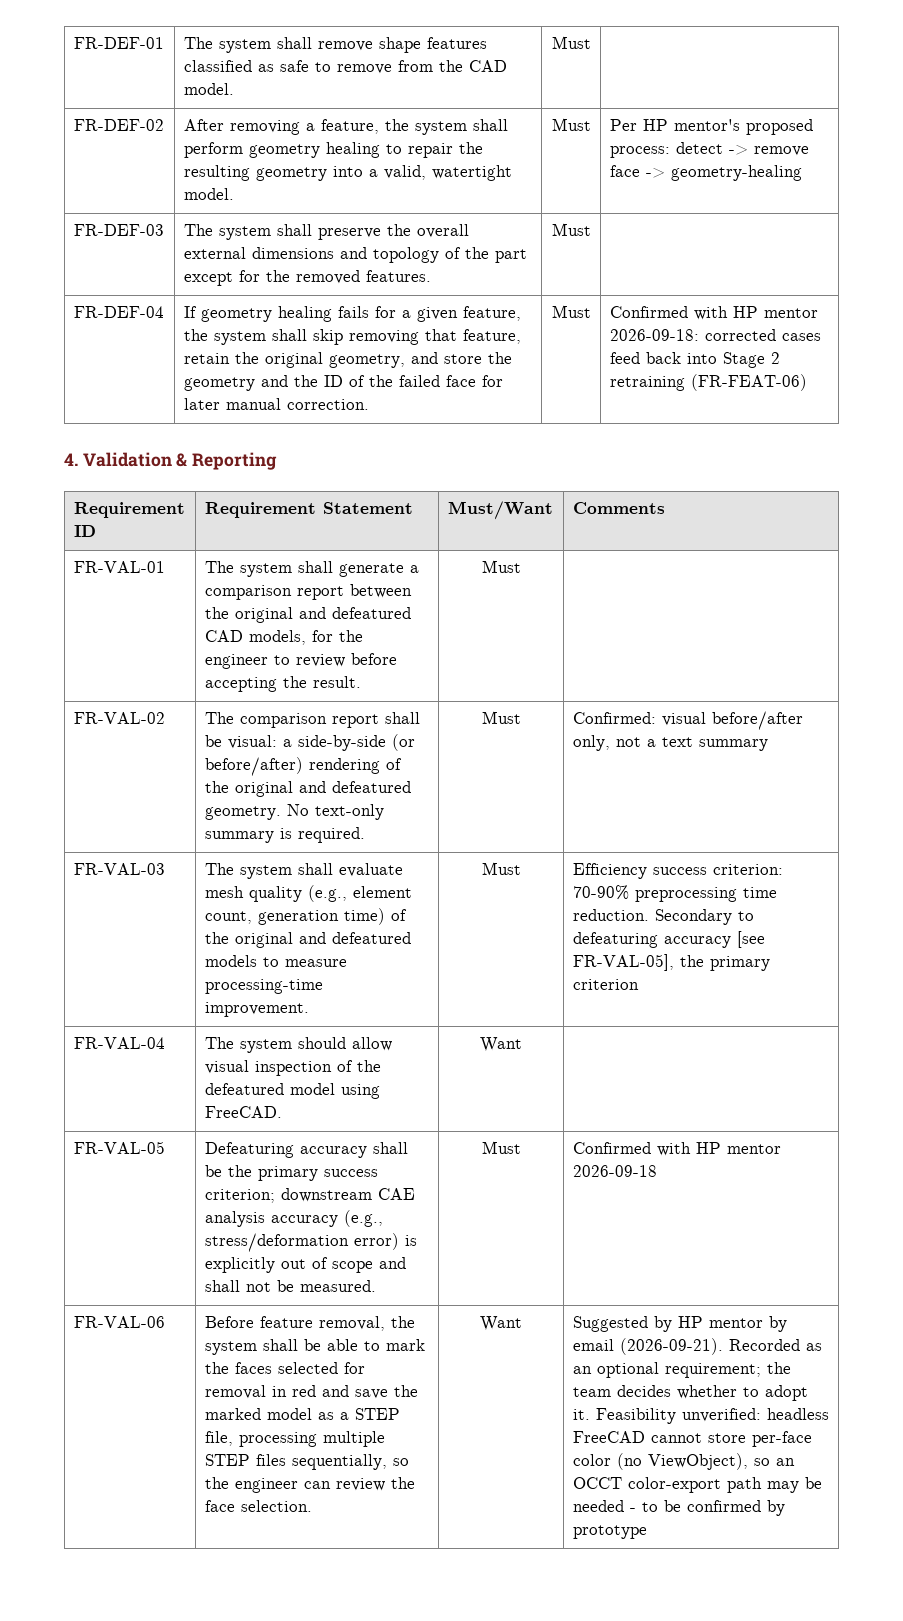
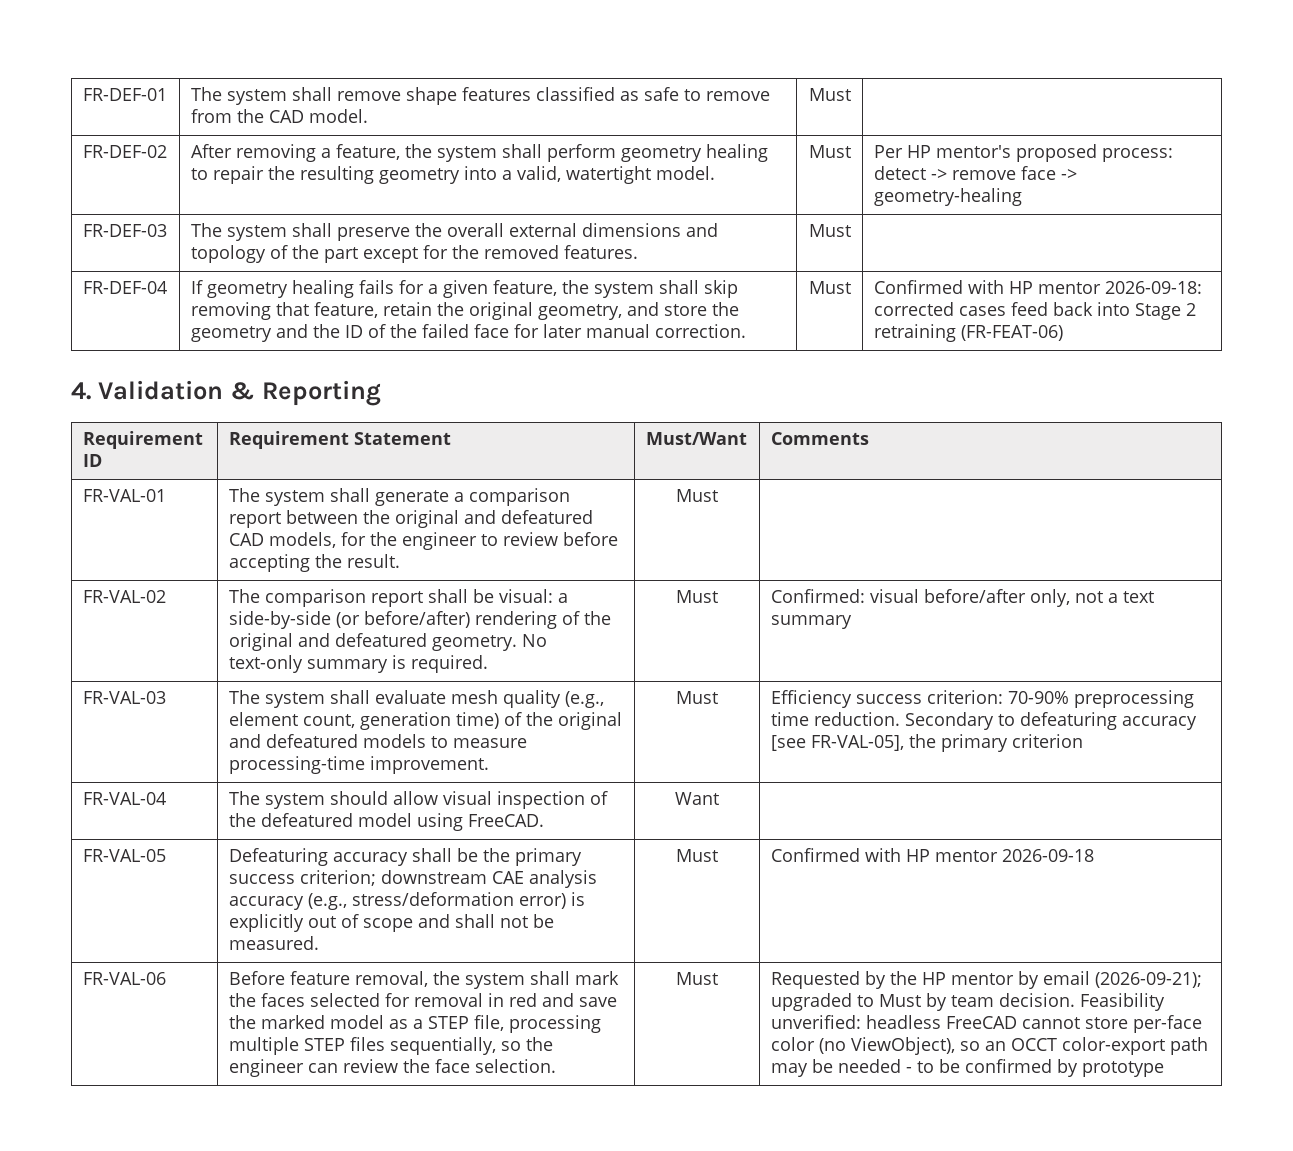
[303,1339,380,1351] be able to -> (570, 978) none
[480,1316,522,1331] [572,1316,787,1332] [572,1338,822,1355] [572,1362,791,1378] [572,1385,808,1401] [572,1409,590,1420] Want | Suggested by HP mentor by email (2026-09-21). Recorded as an optional requirement; the team decides whether to adopt it. -> [676,972,718,985] [770,971,1202,989] [770,993,1075,1011] Must | Requested by the HP mentor by email (2026-09-21); upgraded to Must by team decision.

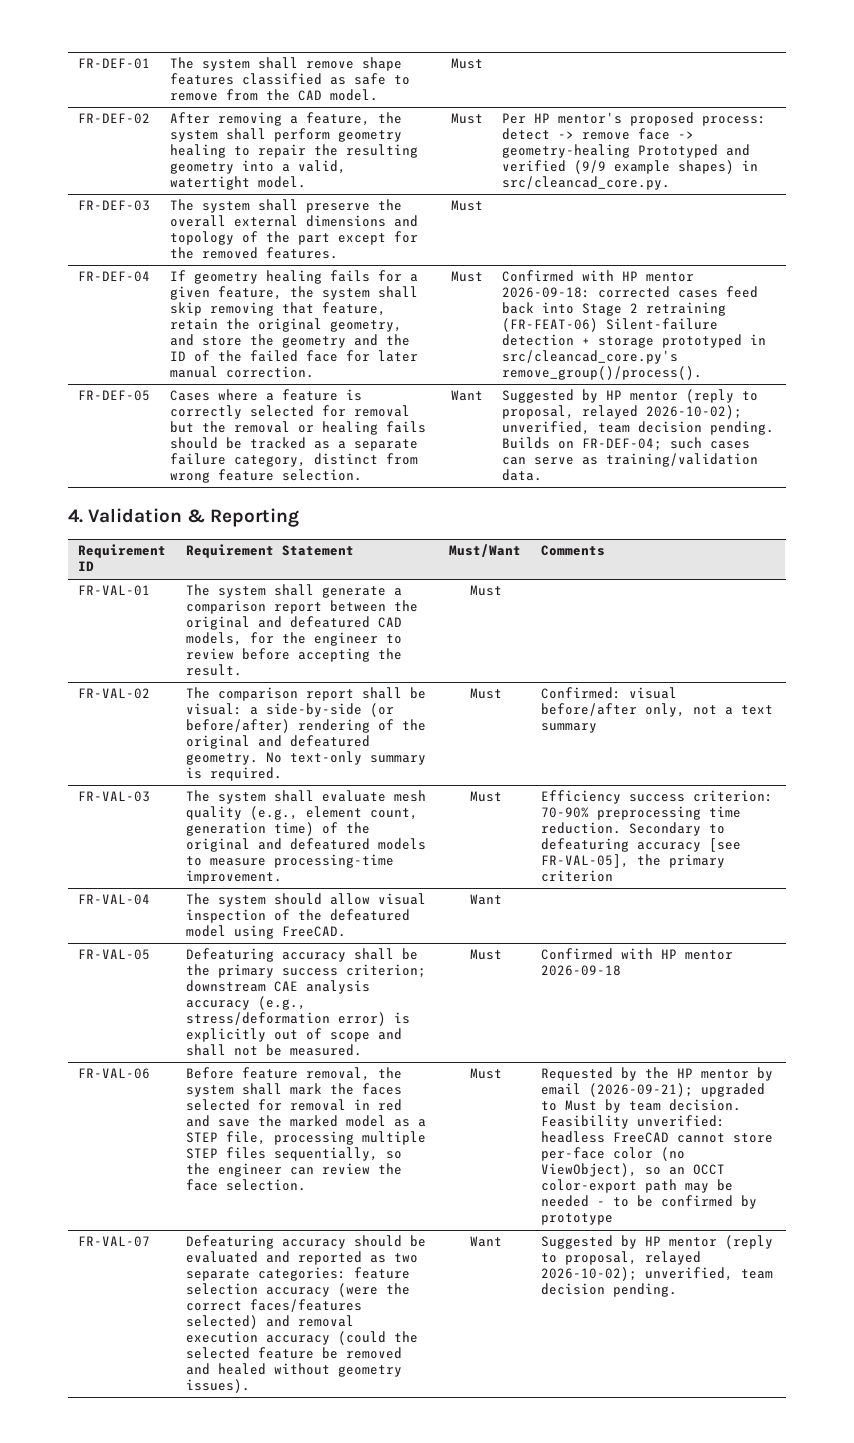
(1022, 197) none -> [637,144,750,158] [501,160,758,174] [501,176,670,190] Prototyped and verified (9/9 example shapes) in src/cleancad_core.py.
(1063, 333) none -> [605,318,718,330] [501,334,766,348] [501,350,678,364] [501,366,702,380] [77,390,150,401] [169,389,362,401] [169,405,410,419] [169,421,426,435] [169,437,418,451] [169,453,418,467] [169,469,362,483] [450,390,483,401] [501,389,758,403] [501,405,742,419] [501,421,774,435] [501,437,750,451] [501,453,758,467] [501,469,542,481] Silent-failure detection + storage prototyped in src/cleancad_core.py's remove_group()/process(). // FR-DEF-05 | Cases where a feature is correctly selected for removal but the removal or healing fails should be tracked as a separate failure category, distinct from wrong feature selection. | Want | Suggested by HP mentor (reply to proposal, relayed 2026-10-02); unverified, team decision pending. Builds on FR-DEF-04; such cases can serve as training/validation data.
(1164, 1069) none -> [77,1236,150,1247] [185,1235,426,1249] [185,1251,418,1265] [185,1267,410,1281] [185,1283,410,1297] [185,1299,362,1312] [185,1315,354,1329] [185,1331,418,1345] [185,1347,402,1359] [185,1363,402,1377] [185,1379,250,1393] [469,1236,502,1247] [540,1235,773,1249] [540,1251,701,1265] [540,1267,773,1281] [540,1283,677,1297] // FR-VAL-07 | Defeaturing accuracy should be evaluated and reported as two separate categories: feature selection accuracy (were the correct faces/features selected) and removal execution accuracy (could the selected feature be removed and healed without geometry issues). | Want | Suggested by HP mentor (reply to proposal, relayed 2026-10-02); unverified, team decision pending.

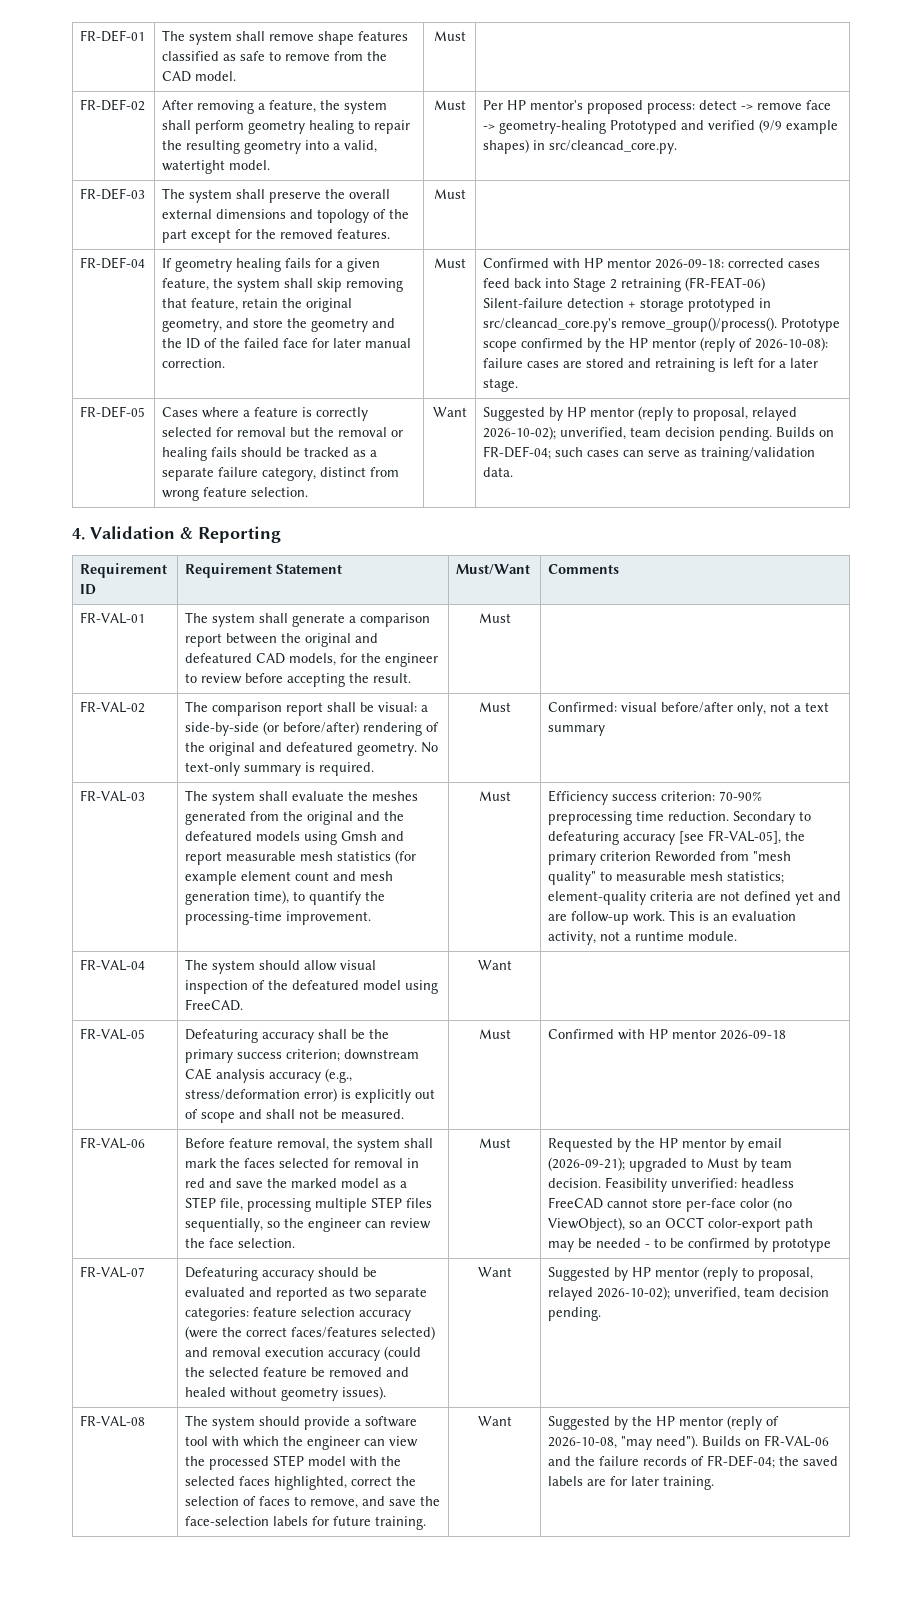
(702, 373) none -> [781,318,841,332] [483,337,829,352] [483,358,819,372] [483,378,519,392] Prototype scope confirmed by the HP mentor (reply of 2026-10-08): failure cases are stored and retraining is left for a later stage.
[393,790,426,802] [185,806,418,820] [185,822,370,836] [185,838,282,852] mesh quality (e.g., element count, generation time) of the original and -> [348,791,419,801] [185,811,405,825] the meshes generated from the original and the
[185,856,266,866] to measure -> [304,831,405,845] [185,850,417,865] [185,871,394,885] [185,890,386,905] using Gmsh and report measurable mesh statistics (for example element count and mesh generation time), to quantify the
(613, 876) none -> [655,851,792,862] [548,871,785,885] [548,891,842,905] [548,910,797,925] [548,931,738,945] Reworded from "mesh quality" to measurable mesh statistics; element-quality criteria are not defined yet and are follow-up work. This is an evaluation activity, not a runtime module.
(677, 1290) none -> [80,1415,146,1427] [185,1415,418,1430] [185,1436,419,1450] [185,1455,402,1470] [185,1476,417,1490] [185,1496,441,1509] [185,1516,427,1530] [477,1416,512,1426] [548,1415,780,1430] [548,1435,830,1450] [548,1455,839,1469] [548,1476,715,1490] // FR-VAL-08 | The system should provide a software tool with which the engineer can view the processed STEP model with the selected faces highlighted, correct the selection of faces to remove, and save the face-selection labels for future training. | Want | Suggested by the HP mentor (reply of 2026-10-08, "may need"). Builds on FR-VAL-06 and the failure records of FR-DEF-04; the saved labels are for later training.

